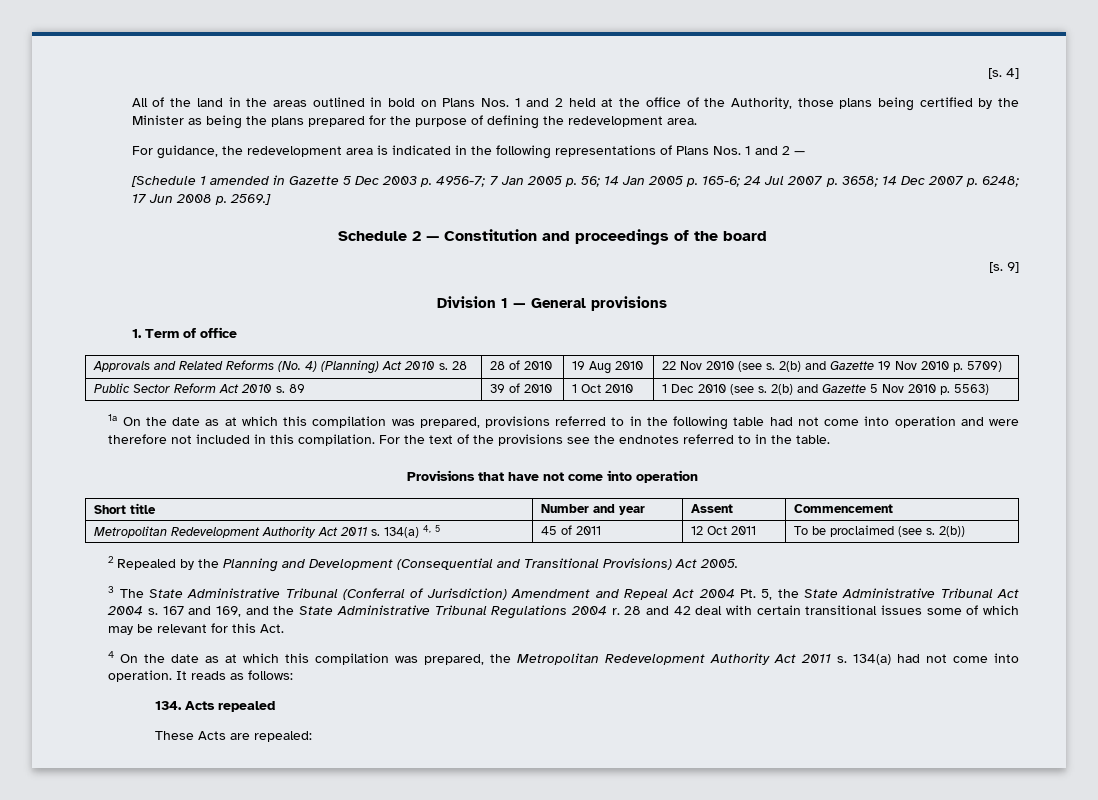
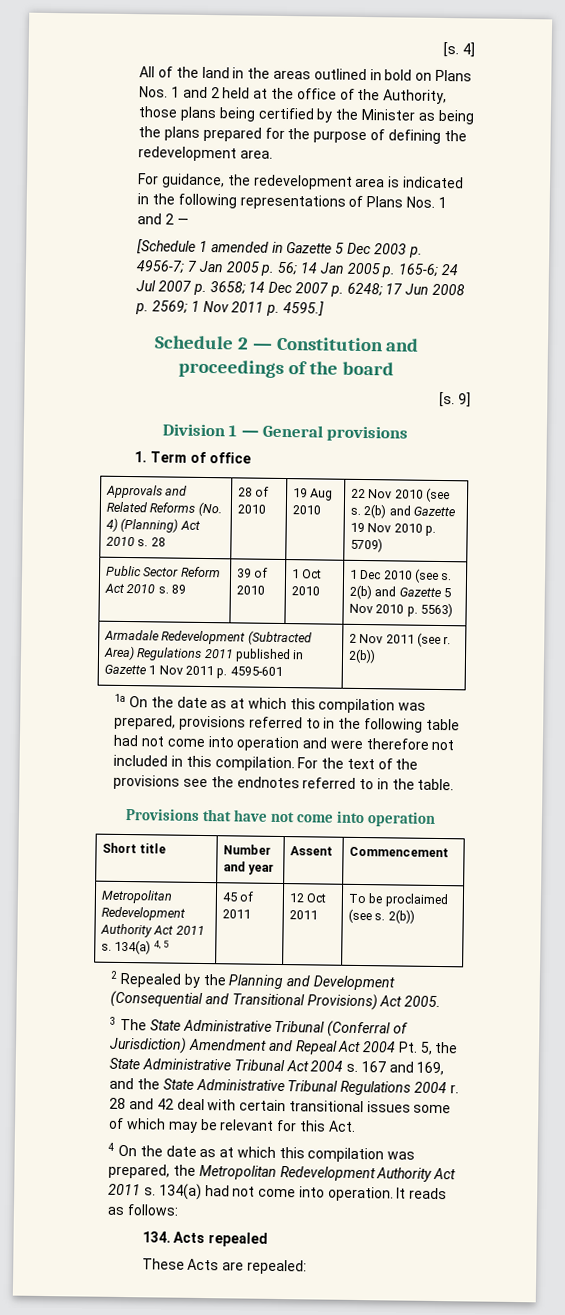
[229,194,271,205] 2569.] -> [152,300,325,317] 2569; 1 Nov 2011 p. 4595.]
(989, 389) none -> [103,629,312,646] [102,645,305,663] [103,664,283,679] [348,632,452,648] [347,648,376,664] // Armadale Redevelopment (Subtracted Area) Regulations 2011 published in Gazette 1 Nov 2011 p. 4595-601 | 2 Nov 2011 (see r. 2(b))

